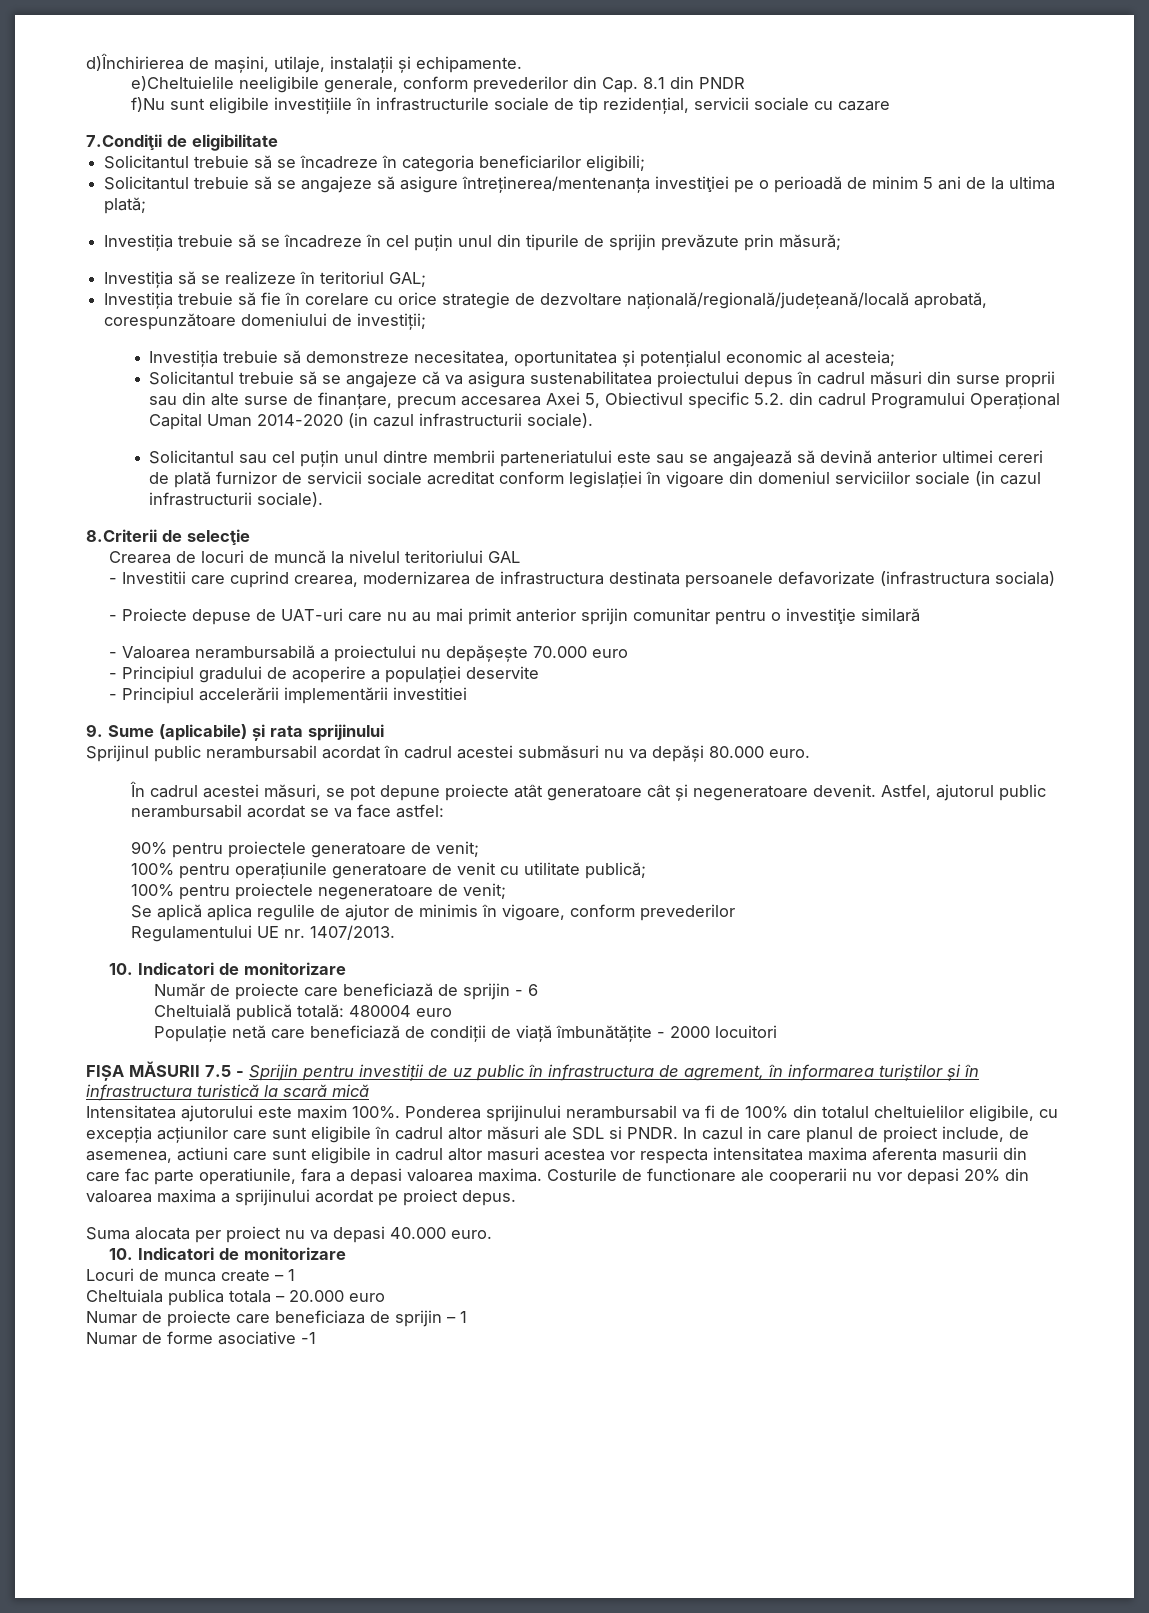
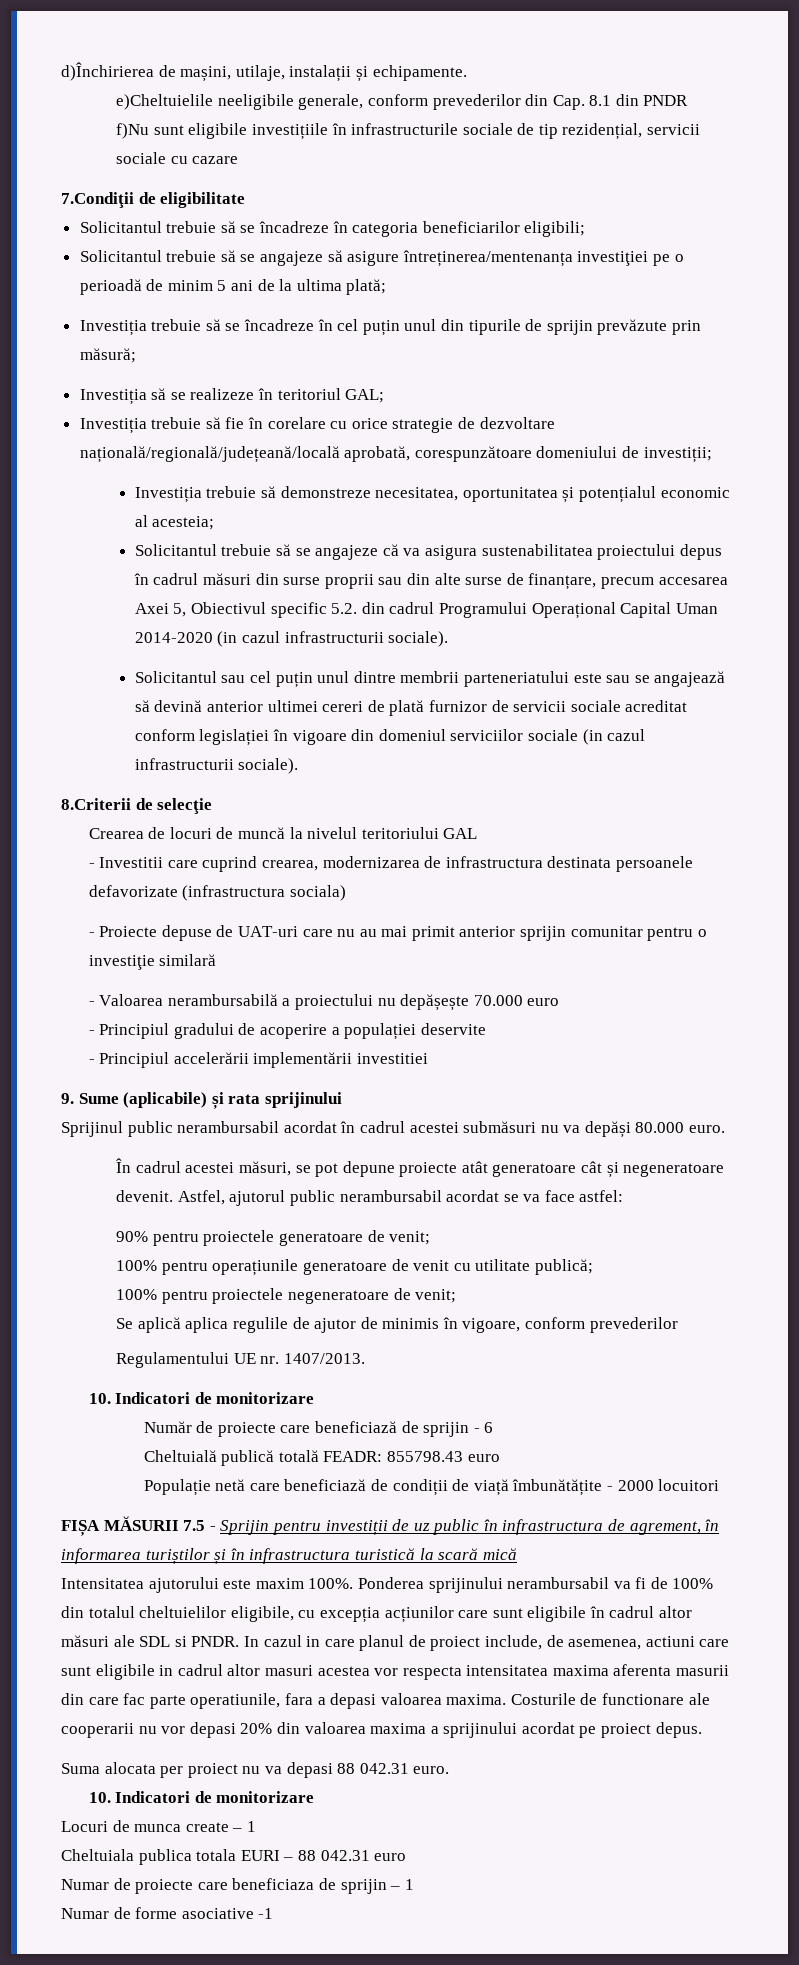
[296,1004,411,1018] totală: 480004 -> [278,1450,464,1462] totală FEADR: 855798.43
[390,1227,446,1239] 40.000 -> [337,1763,409,1774] 88 042.31
[276,1290,344,1302] – 20.000 -> [240,1850,370,1861] EURI – 88 042.31

